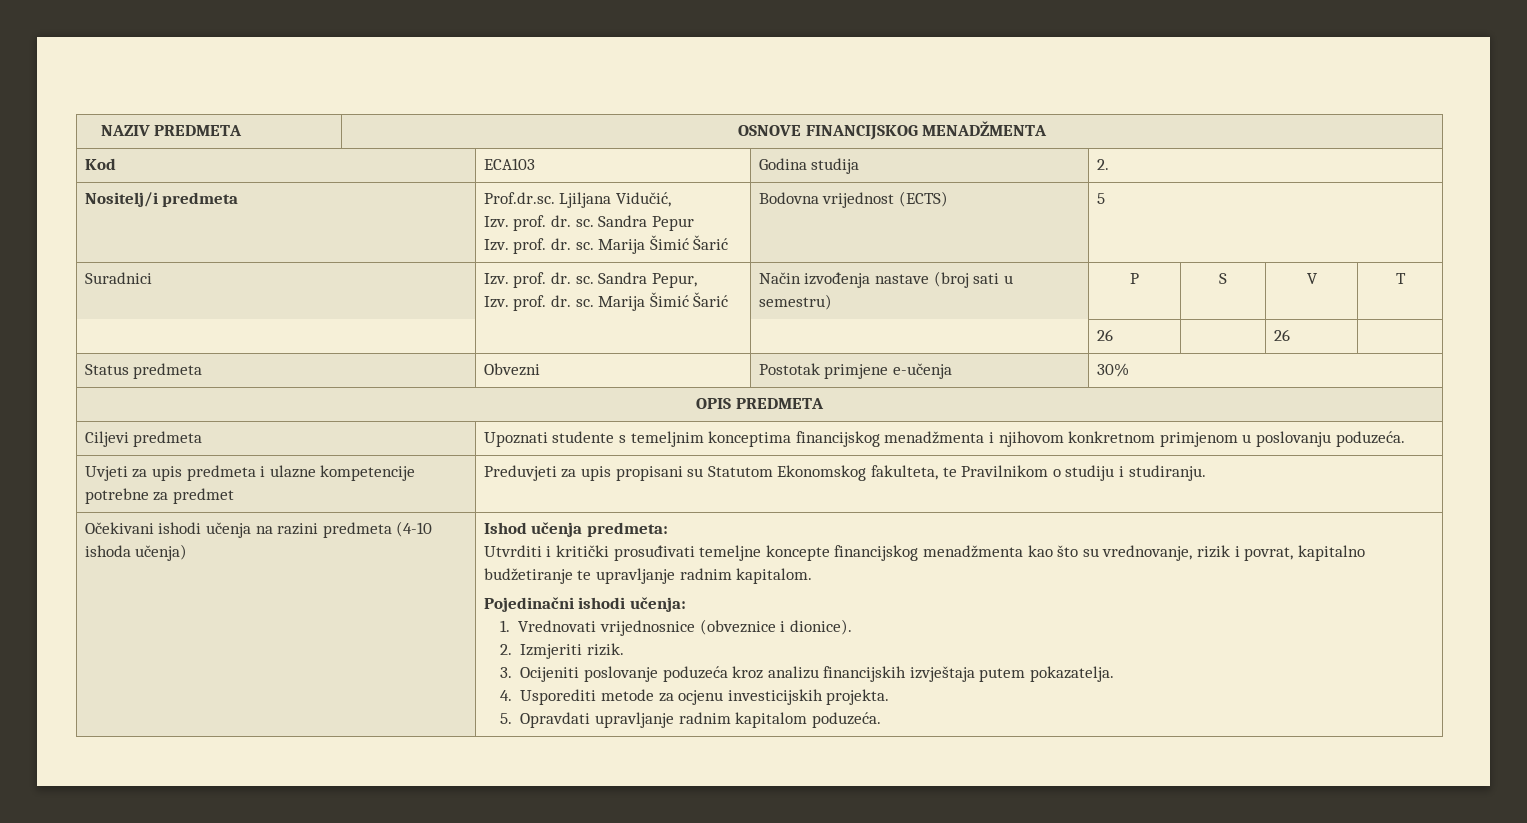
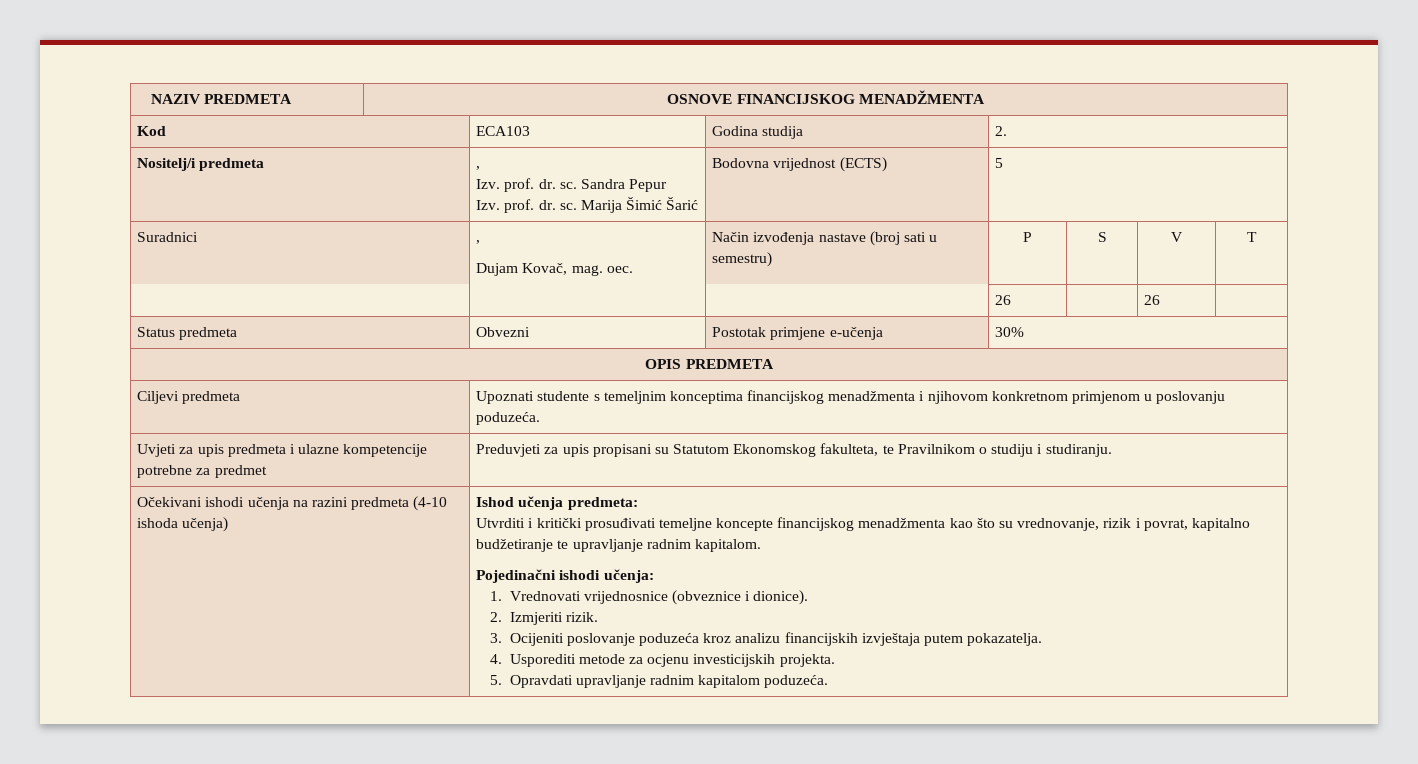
[483,192,672,208] Prof.dr.sc. Ljiljana Vidučić, -> [476,166,481,170] ,
[483,272,697,288] [483,292,729,311] Izv. prof. dr. sc. Sandra Pepur, // Izv. prof. dr. sc. Marija Šimić Šarić -> [476,240,481,244] [476,263,633,276] , // Dujam Kovač, mag. oec.

